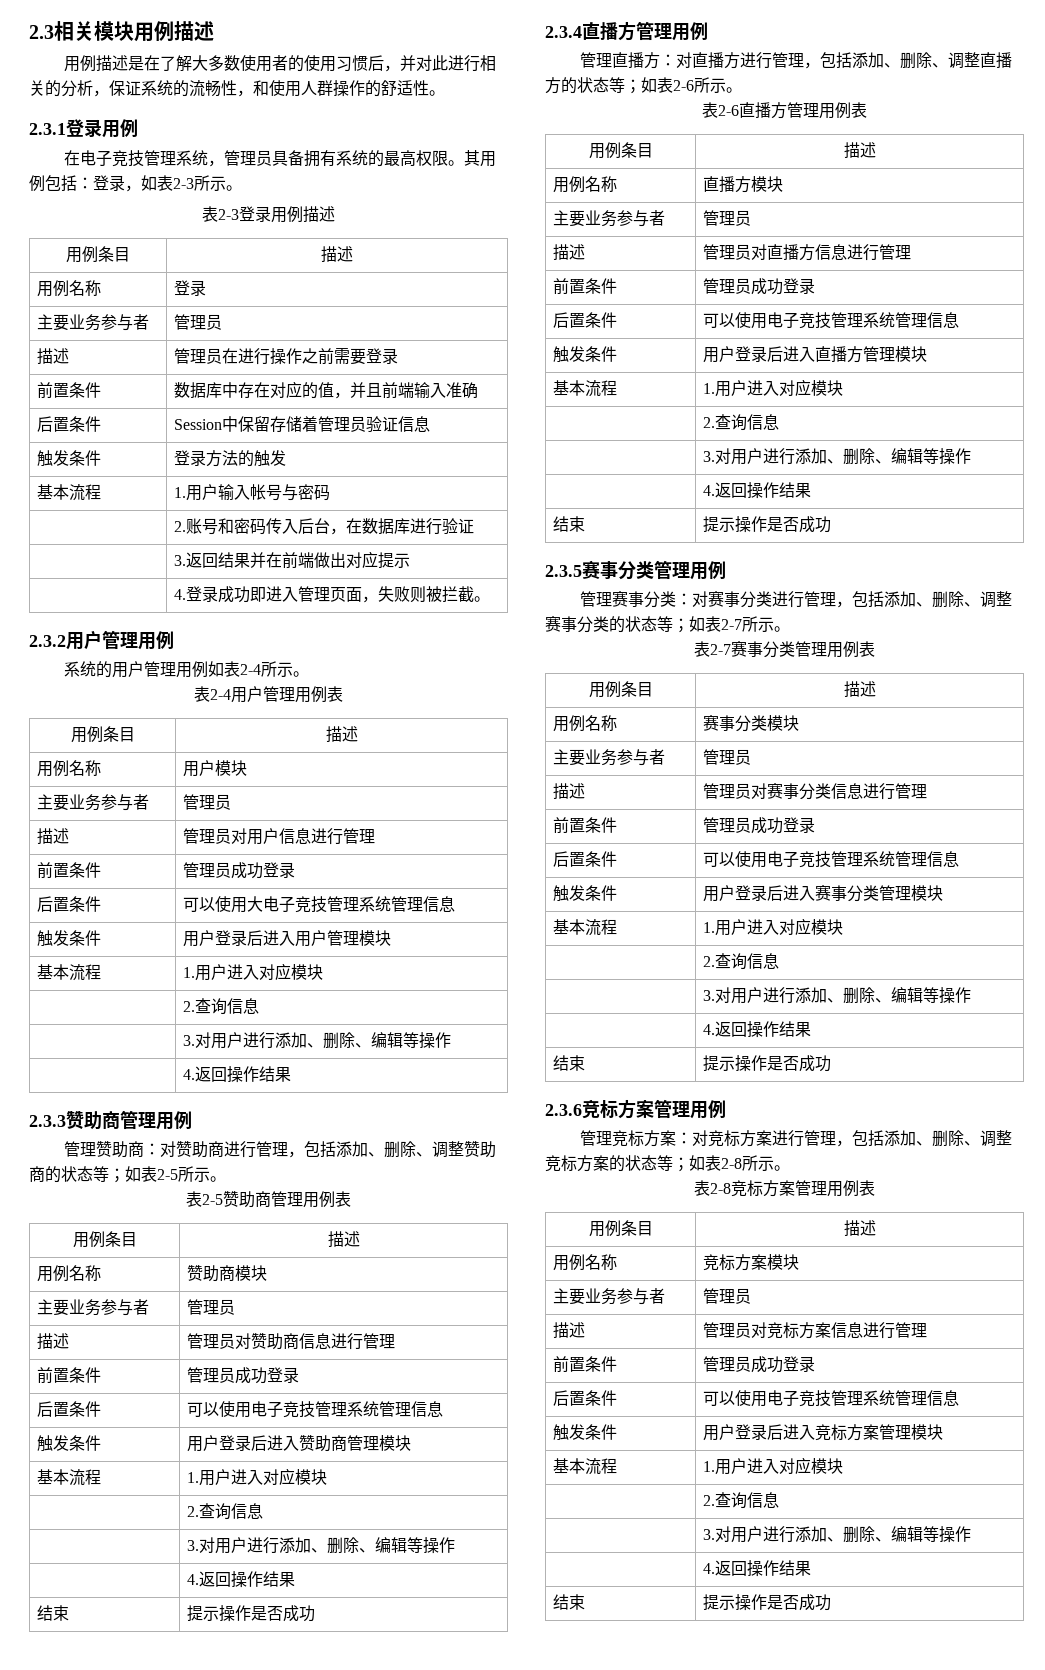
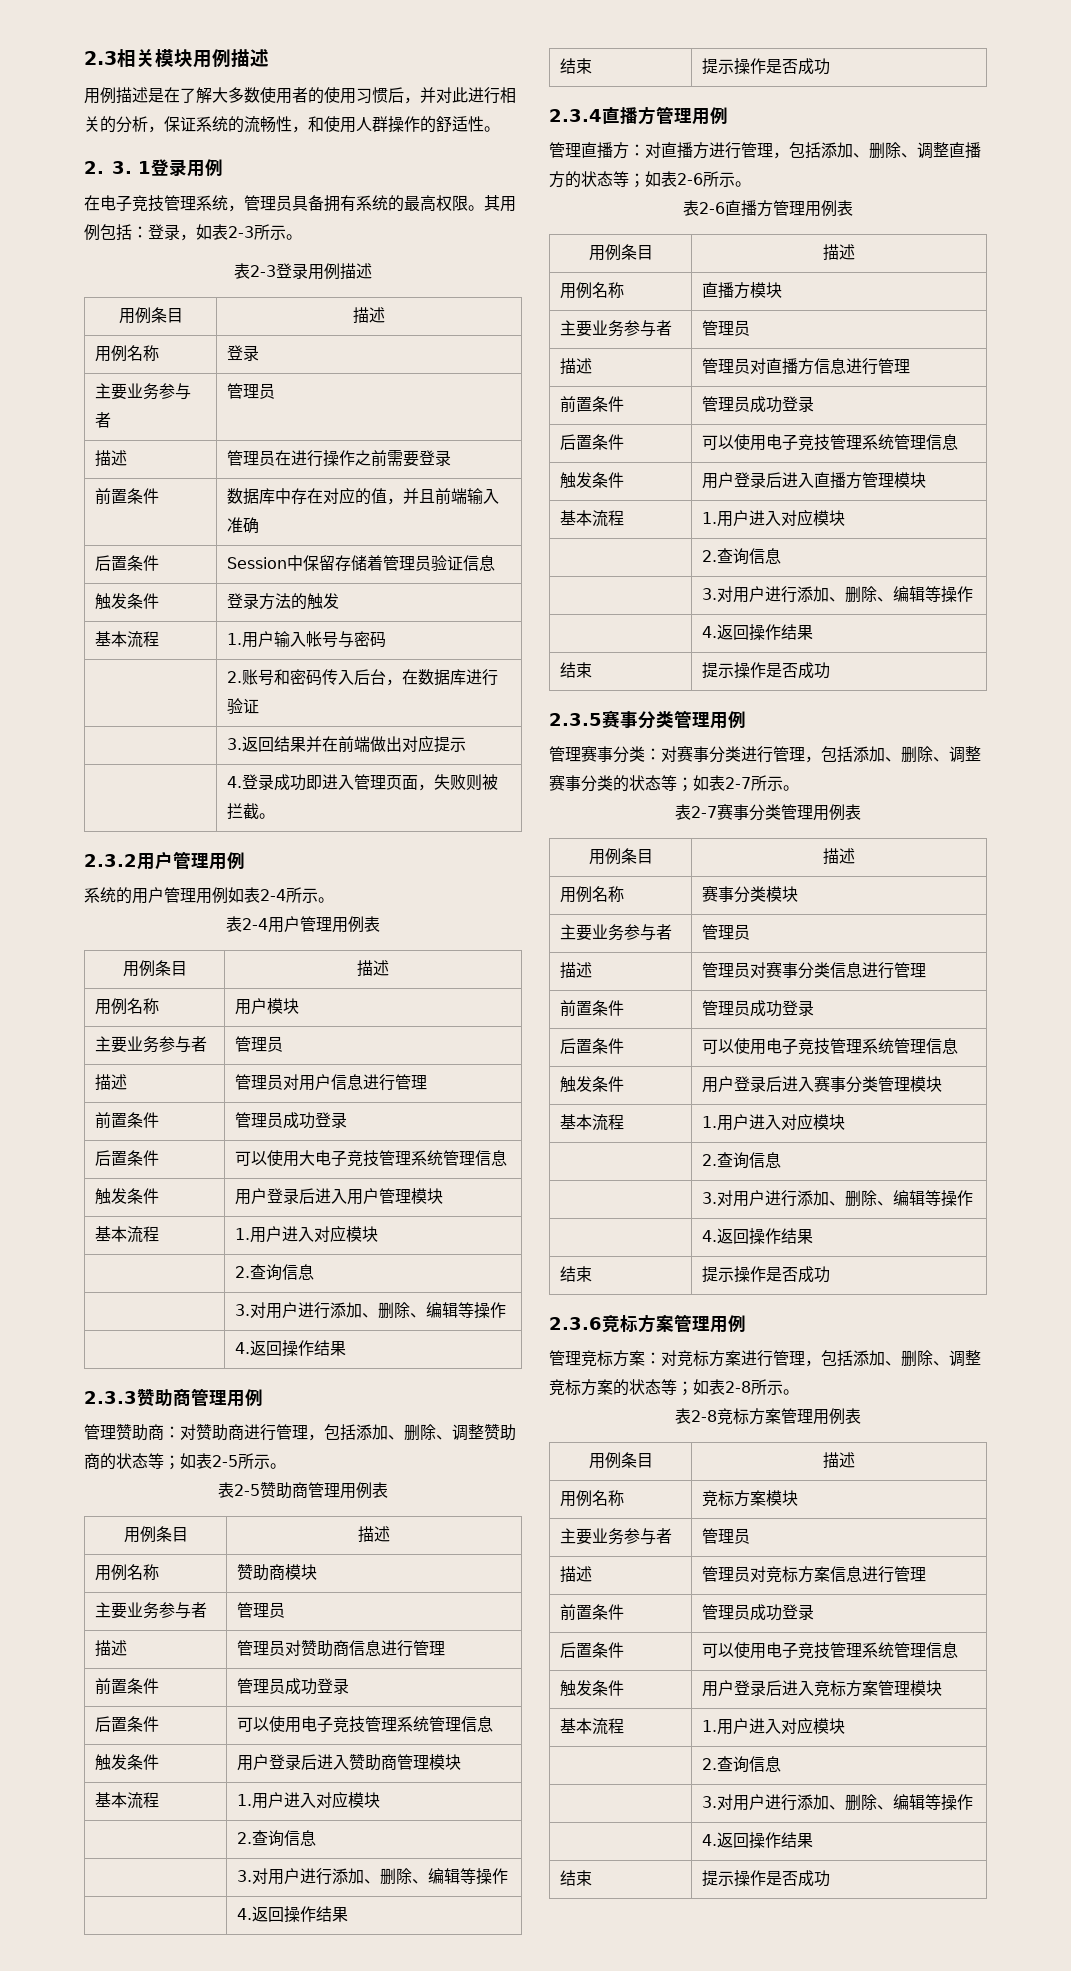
[29,123,66,135] 2.3.1 -> [84,161,151,174] 2. 3. 1

